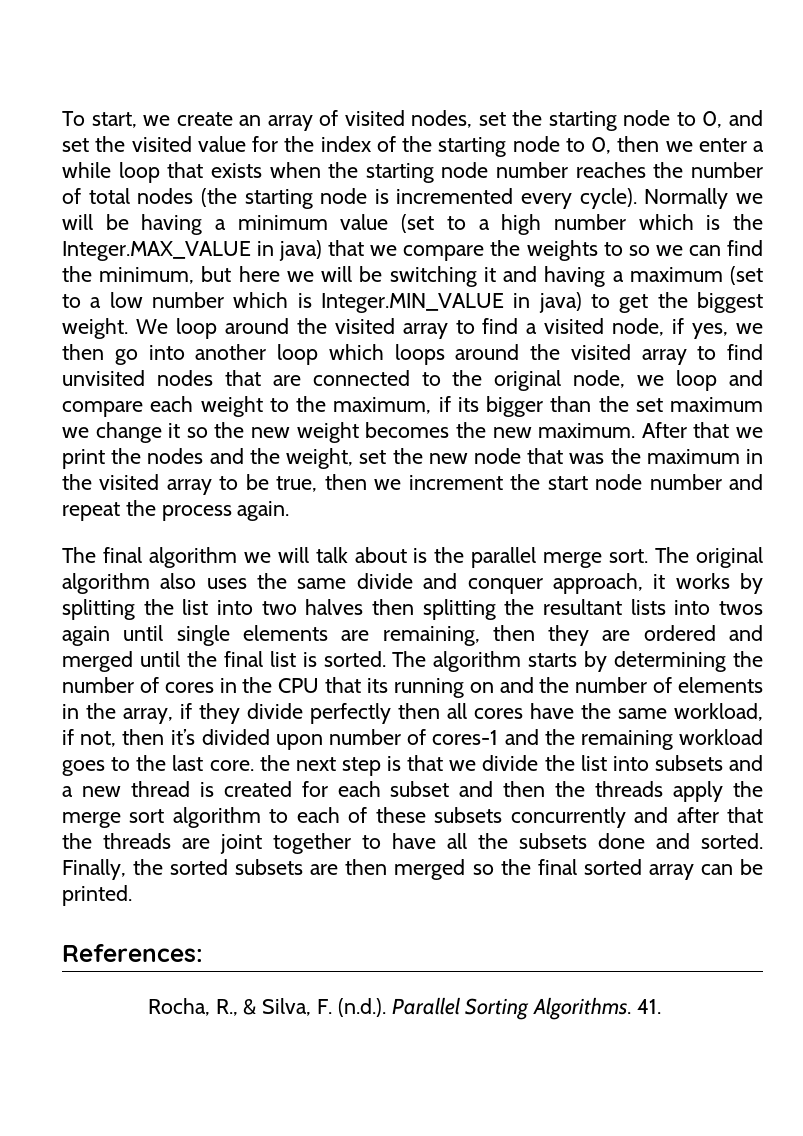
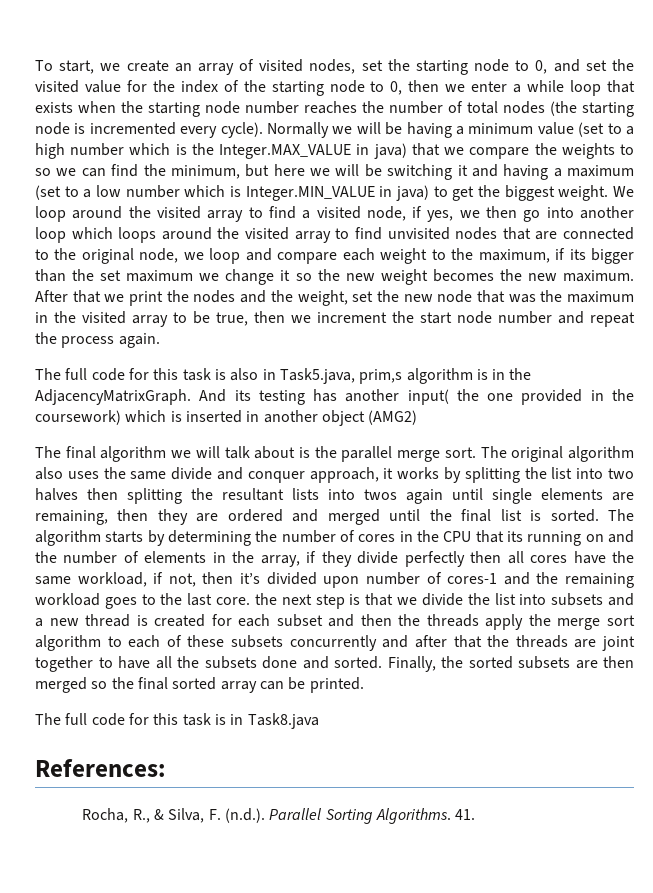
(290, 511) none -> [35,368,532,384] [35,389,634,405] [35,410,418,426] // The full code for this task is also in Task5.java, prim,s algorithm is in the AdjacencyMatrixGraph. And its testing has another input( the one provided in the coursework) which is inserted in another object (AMG2)
(132, 895) none -> [35,713,319,729] // The full code for this task is in Task8.java

